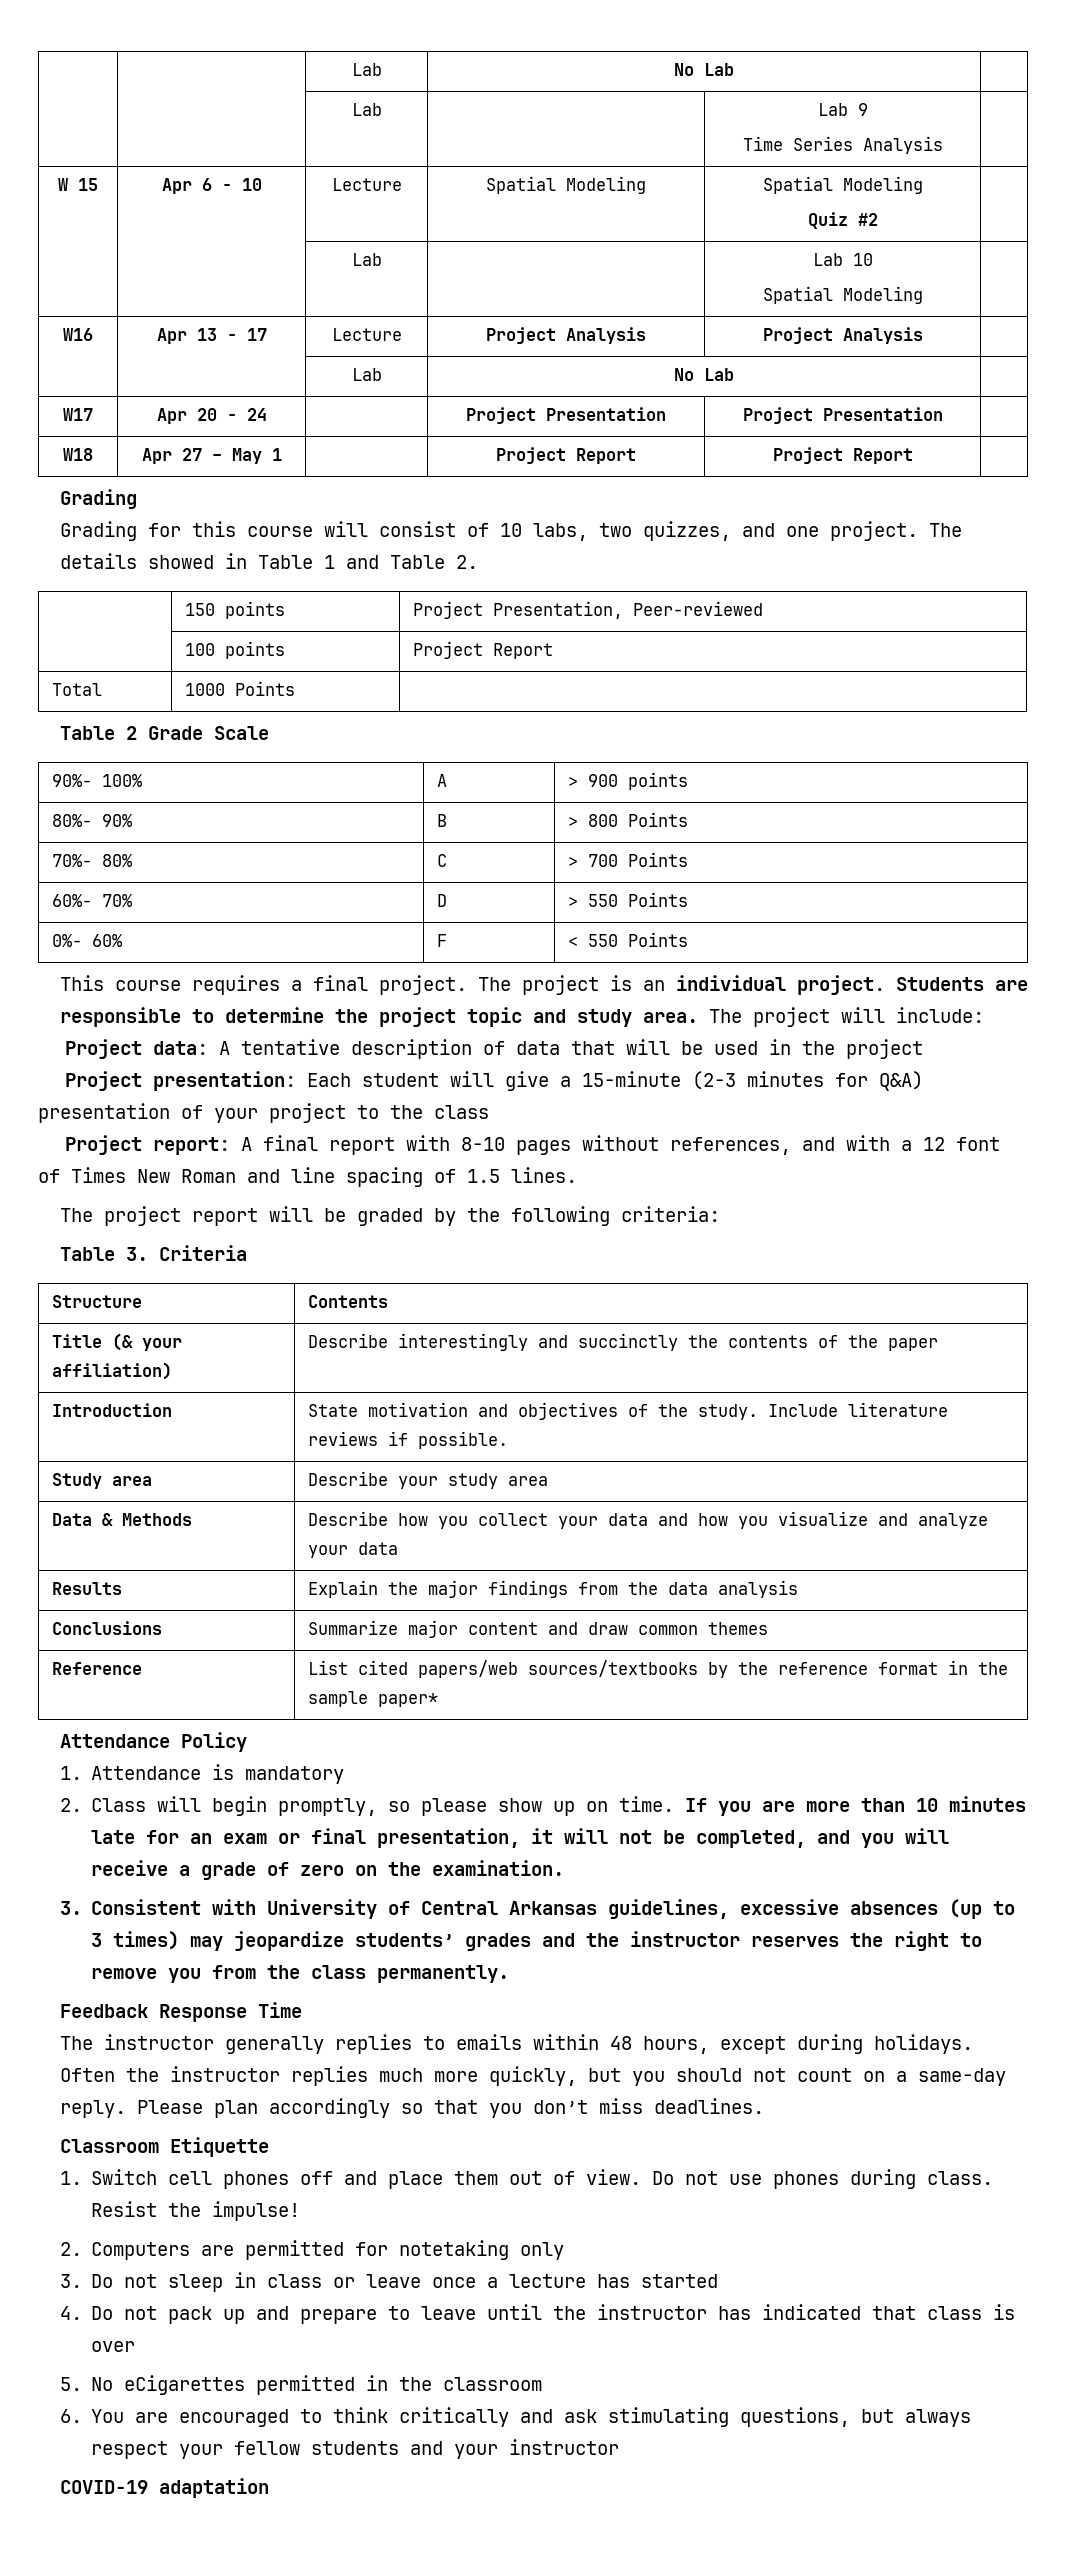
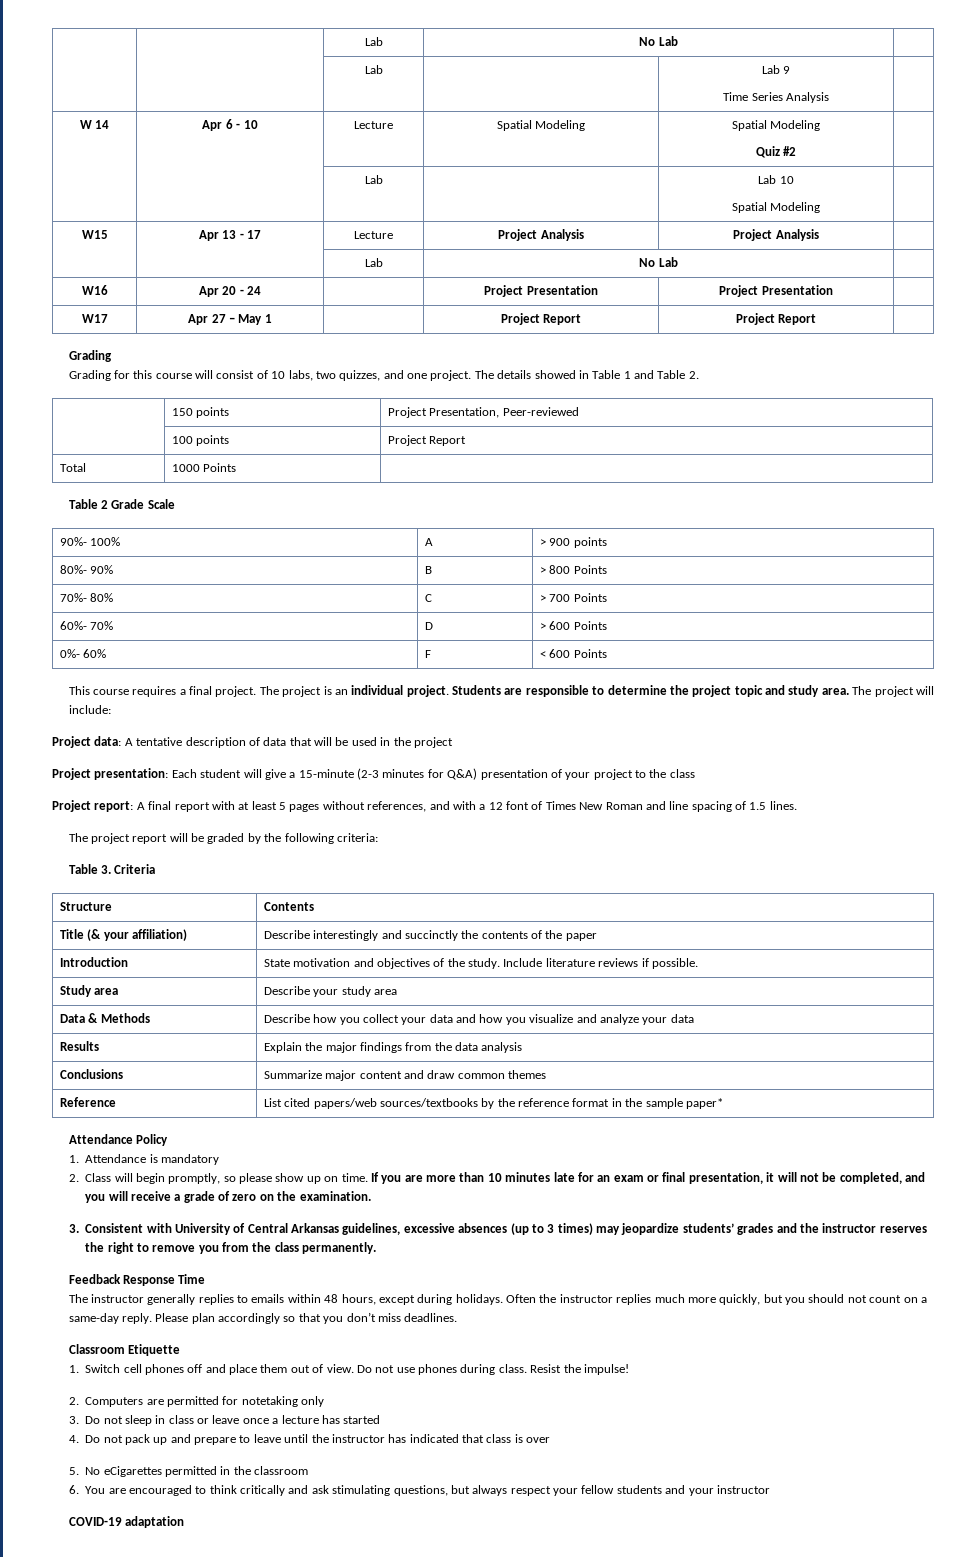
[78,178,98,191] 15 -> [95,120,110,129] 14
[63,328,93,341] W16 -> [81,230,108,239] W15
[63,408,93,421] W17 -> [81,285,108,295] W16
[63,448,93,461] W18 -> [81,314,108,323] W17
[587,894,618,907] 550 -> [549,621,571,630] 600
[587,934,618,947] 550 -> [549,649,571,658] 600
[461,1137,506,1151] 8-10 -> [238,801,286,810] at least 5

